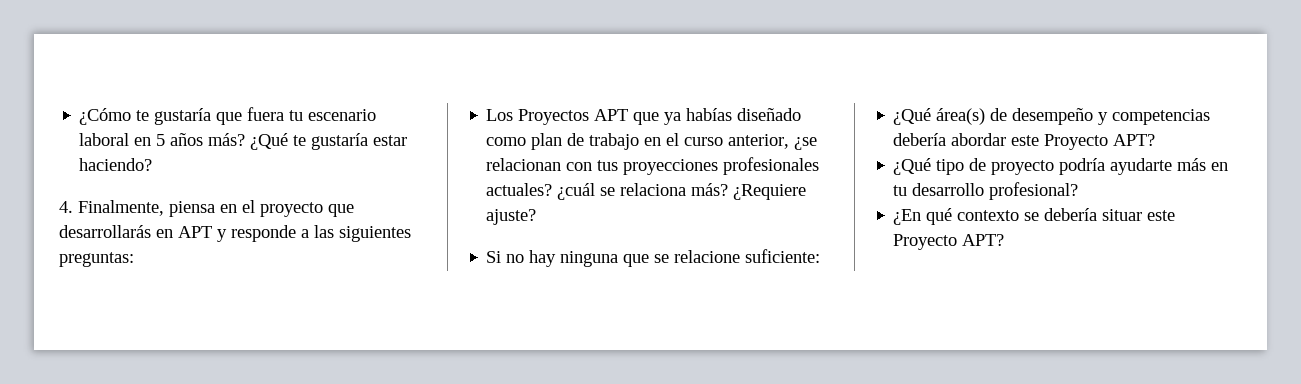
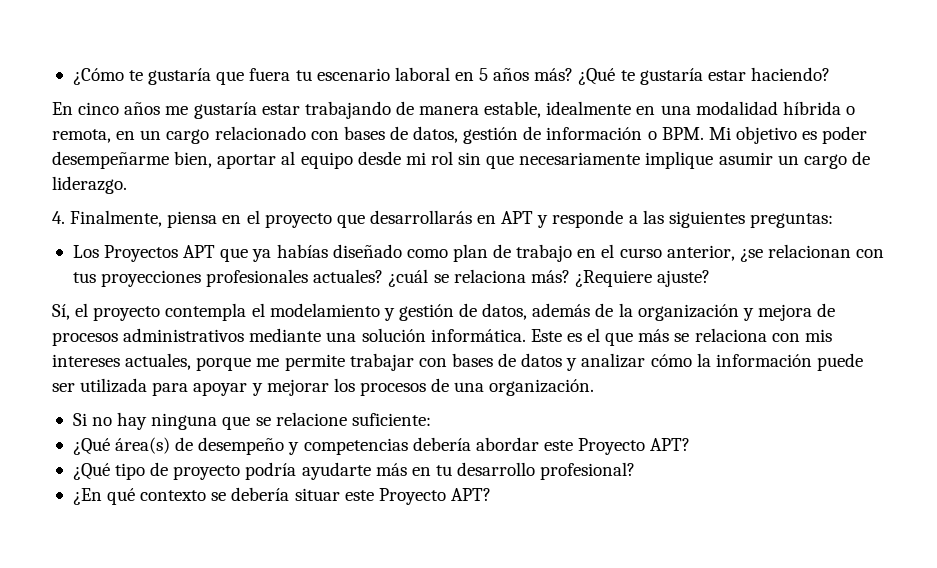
(153, 164) none -> [52,101,855,119] [52,126,868,144] [52,151,870,169] [52,176,127,194] // En cinco años me gustaría estar trabajando de manera estable, idealmente en una modalidad híbrida o remota, en un cargo relacionado con bases de datos, gestión de información o BPM. Mi objetivo es poder desempeñarme bien, aportar al equipo desde mi rol sin que necesariamente implique asumir un cargo de liderazgo.
(537, 217) none -> [52,303,836,321] [52,328,832,346] [52,353,863,371] [52,378,595,396] // Sí, el proyecto contempla el modelamiento y gestión de datos, además de la organización y mejora de procesos administrativos mediante una solución informática. Este es el que más se relaciona con mis intereses actuales, porque me permite trabajar con bases de datos y analizar cómo la información puede ser utilizada para apoyar y mejorar los procesos de una organización.

